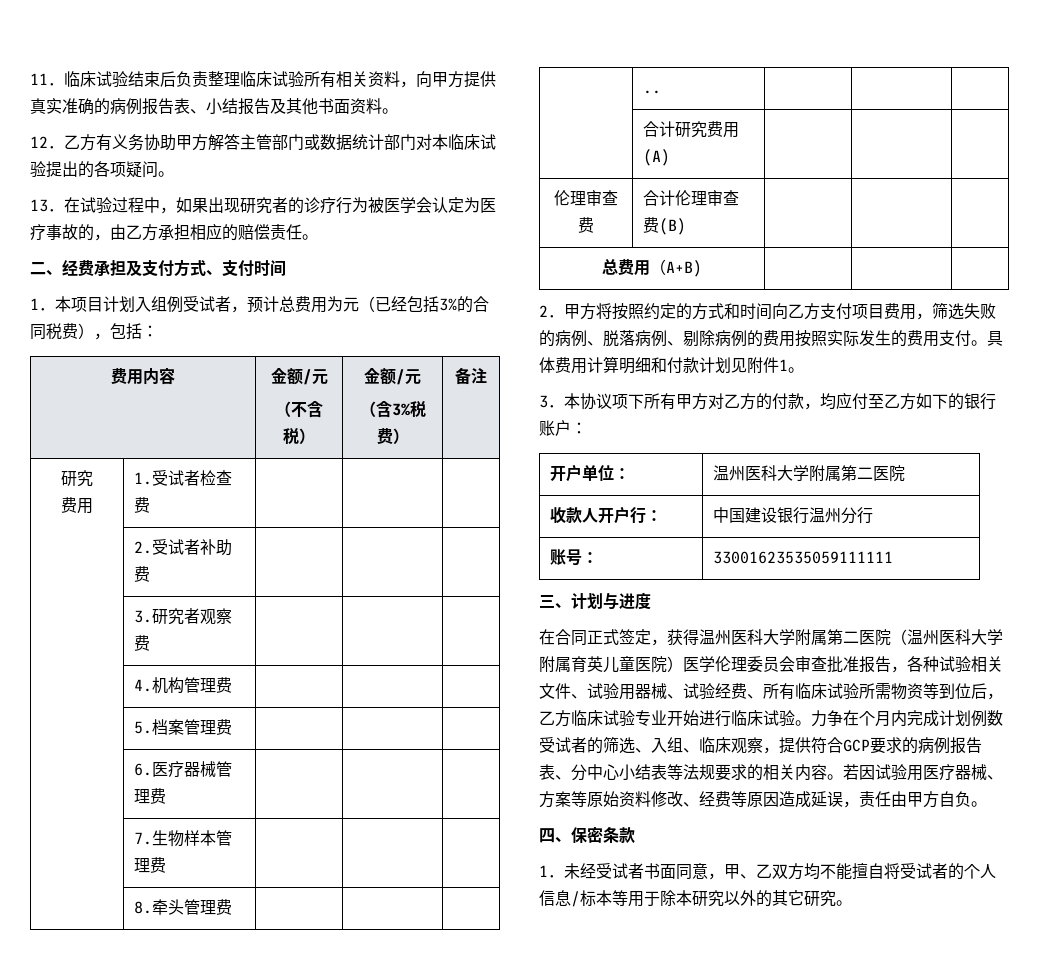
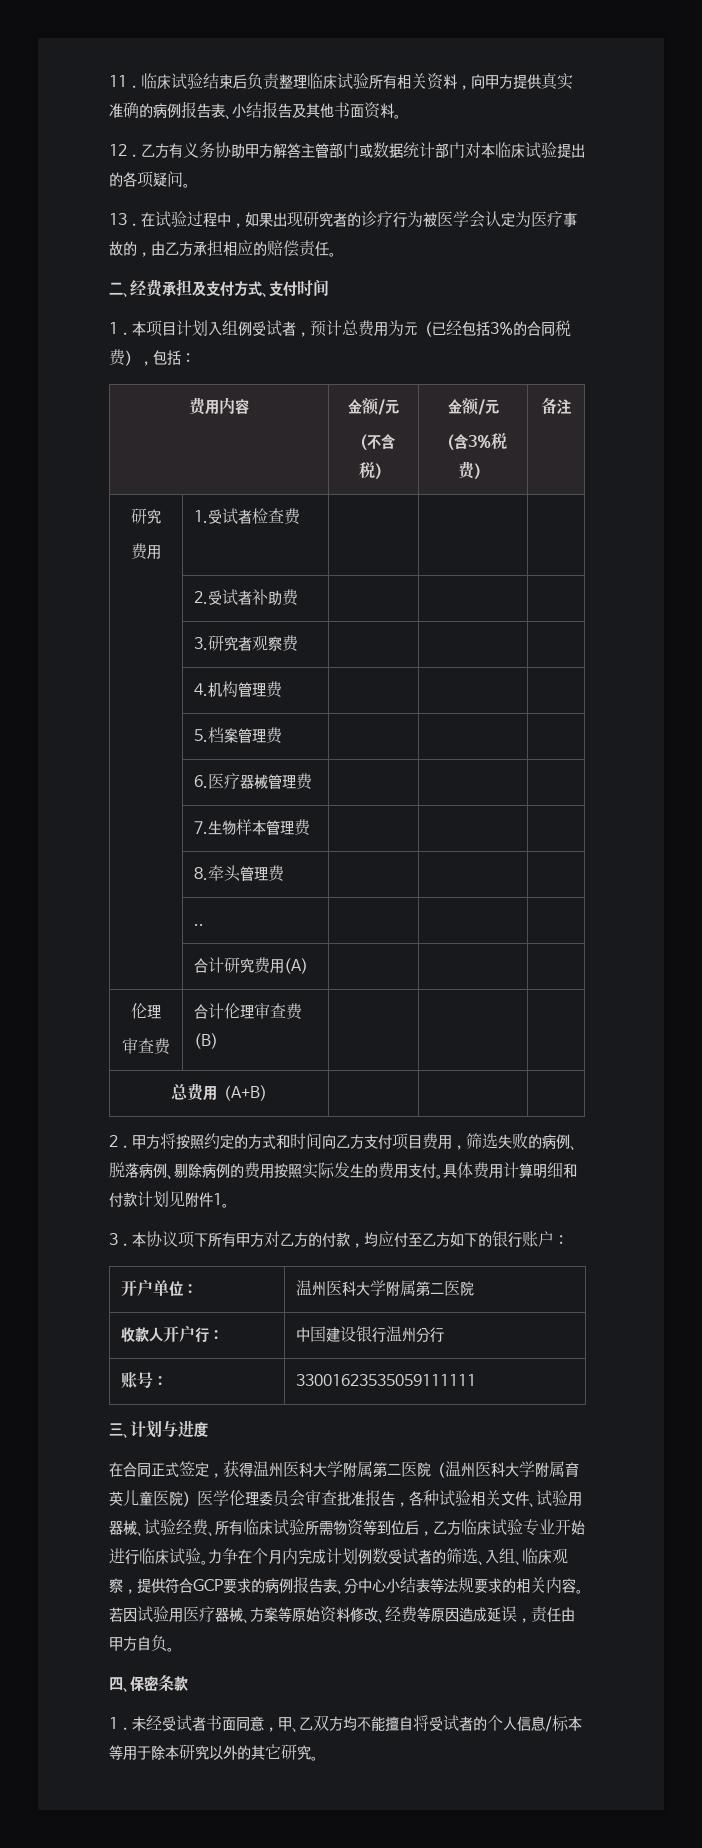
(586, 198) none -> (161, 1012) //

